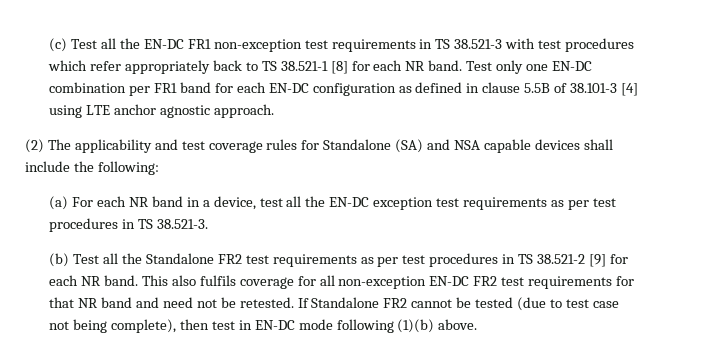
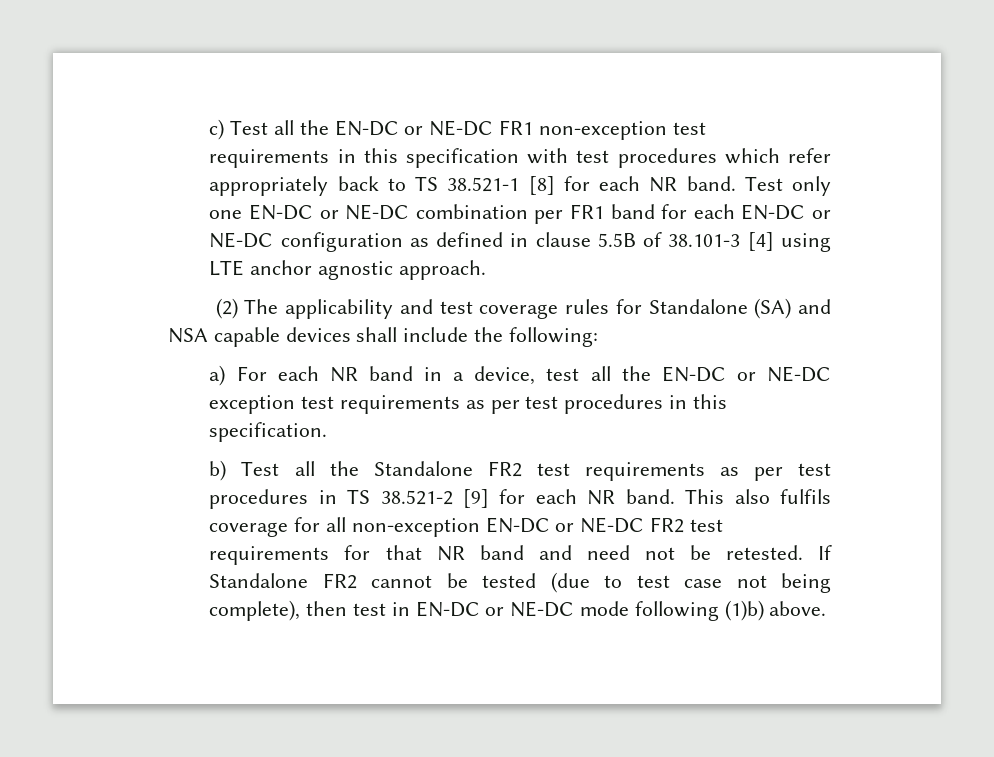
[49,38,68,52] (c) -> [209,119,225,140] c)
(184, 44) none -> [404,120,494,136] or NE-DC
[435,39,503,49] TS 38.521-3 -> [363,148,519,168] this specification
(592, 66) none -> [319,204,410,220] or NE-DC
(309, 88) none -> [811,210,831,219] [209,232,274,248] or NE-DC
[49,196,69,210] (a) -> [209,365,226,386] a)
(370, 202) none -> [736,366,831,382] or NE-DC
[138,219,208,229] [49,253,70,267] TS 38.521-3. // (b) -> [692,394,727,409] [209,422,328,442] [209,460,227,481] this specification. // b)
(470, 281) none -> [555,517,645,533] or NE-DC
(295, 325) none -> [485,601,575,617] or NE-DC
[397,319,435,333] (1)(b) -> [724,600,764,621] (1)b)

